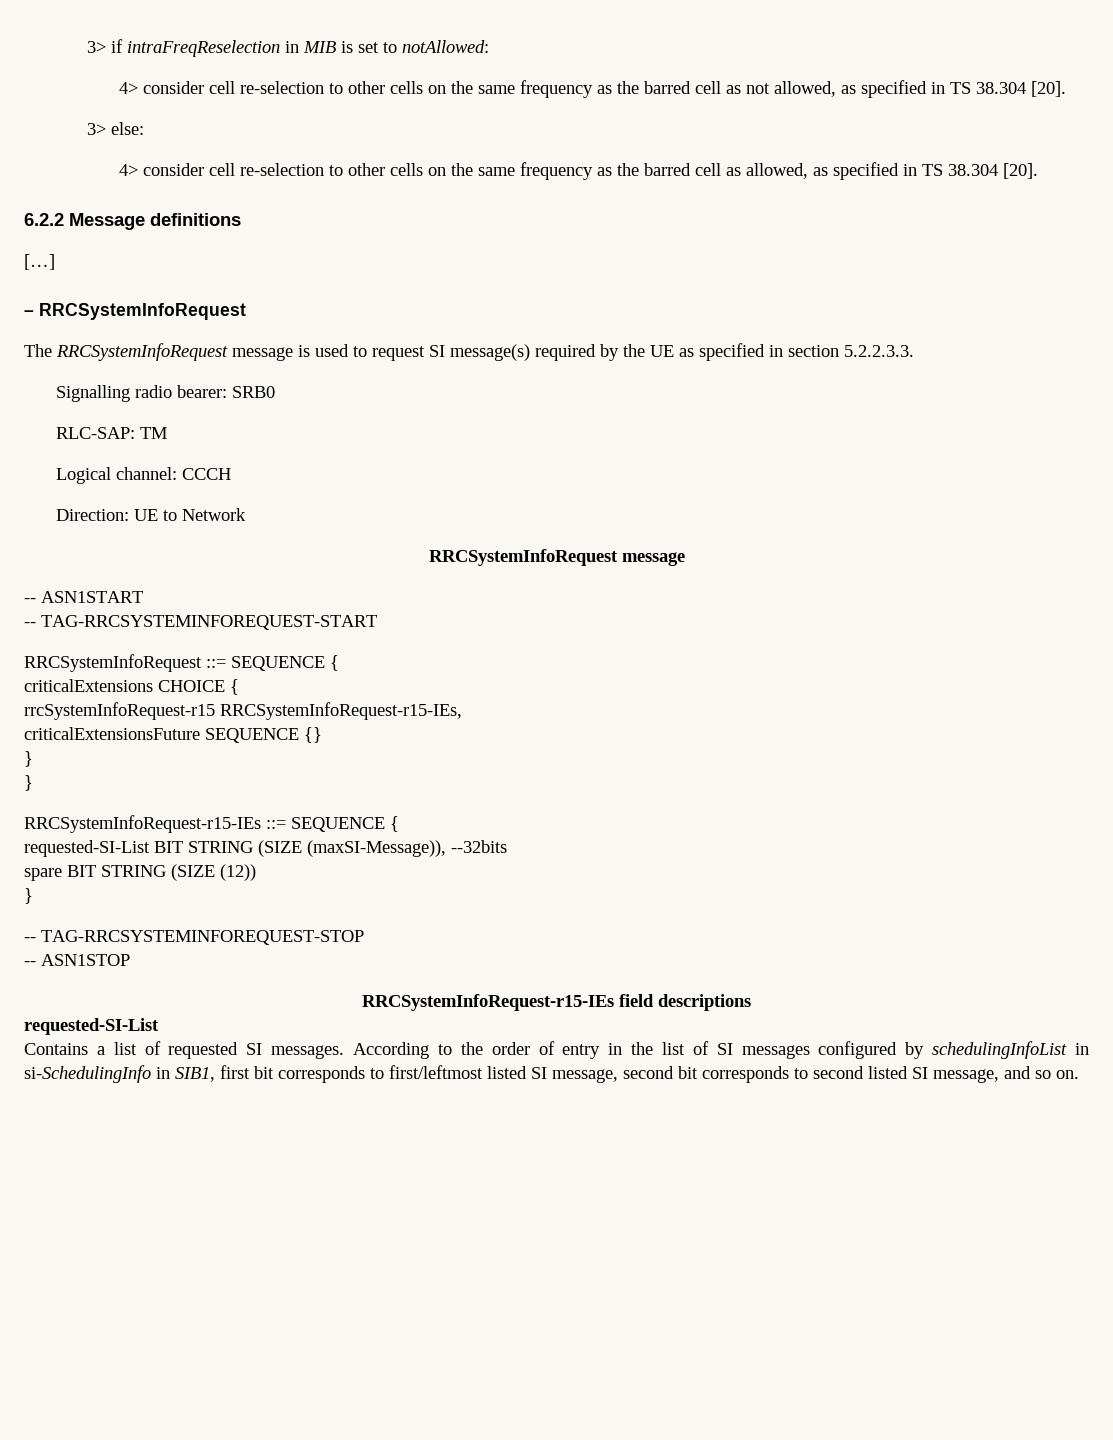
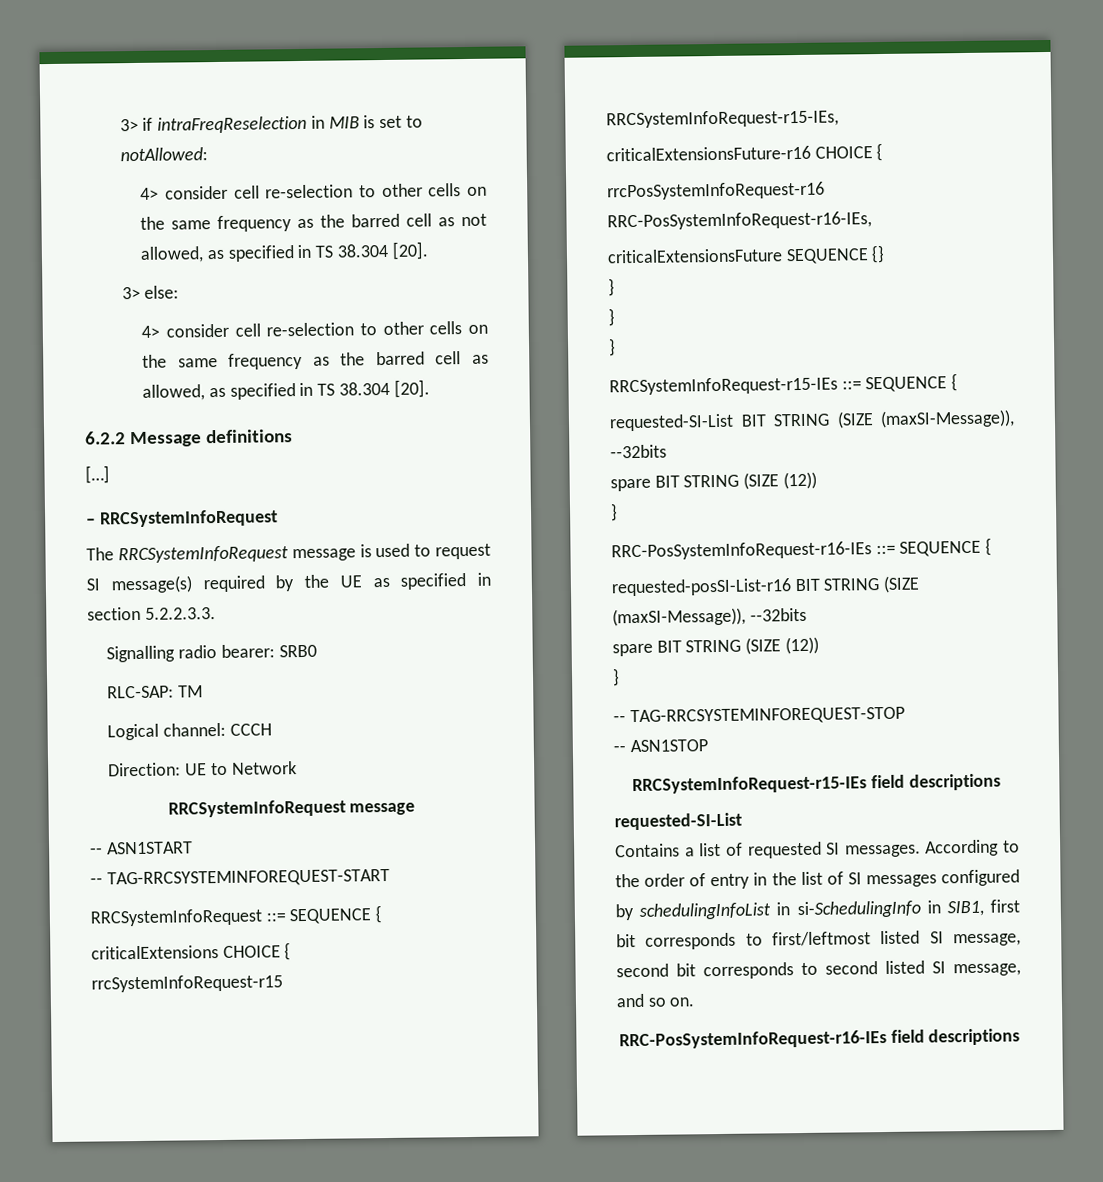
(462, 711) none -> [606,142,884,162] [607,181,825,201] [607,211,872,231] // criticalExtensionsFuture-r16 CHOICE { // rrcPosSystemInfoRequest-r16 RRC-PosSystemInfoRequest-r16-IEs,
(33, 783) none -> [608,338,616,357] // }
(33, 896) none -> [611,537,993,561] [611,575,921,597] [612,607,807,627] [612,636,819,657] [612,668,620,687] // RRC-PosSystemInfoRequest-r16-IEs ::= SEQUENCE { // requested-posSI-List-r16 BIT STRING (SIZE (maxSI-Message)), --32bits // spare BIT STRING (SIZE (12)) // }
(1079, 1074) none -> [618,1028,1021,1050] // RRC-PosSystemInfoRequest-r16-IEs field descriptions

